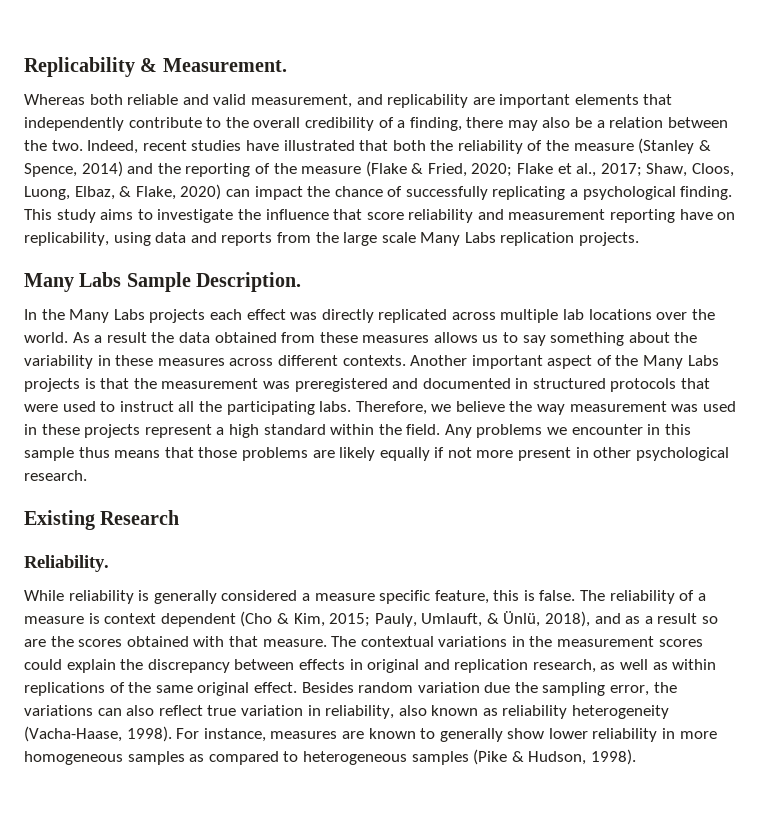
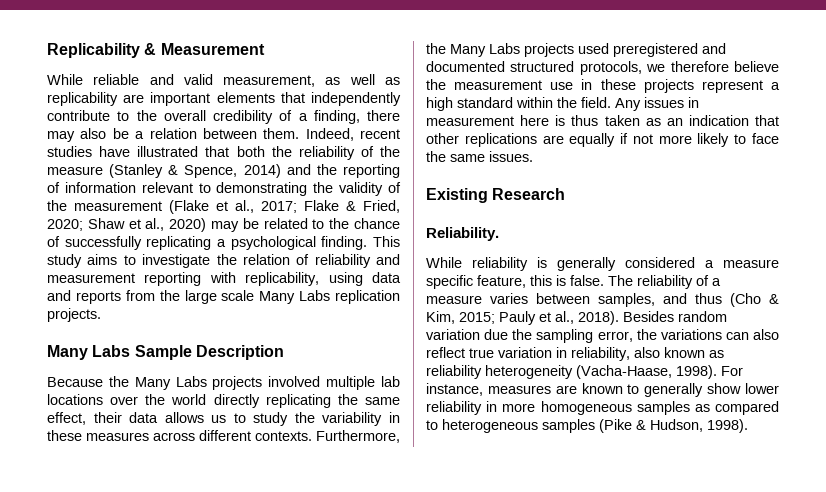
[162,58,287,72] [24,94,123,105] Measurement. // Whereas both -> [160,43,265,55] [47,74,83,85] Measurement // While
[356,94,383,105] and -> [325,74,400,85] as well as
[24,140,83,151] the two. -> [263,128,300,139] them.
[273,161,407,177] the measure (Flake -> [64,182,401,196] [47,200,339,214] information relevant to demonstrating the validity of the measurement (Flake et al., 2017; Flake
[517,163,735,177] [24,184,303,200] Flake et al., 2017; Shaw, Cloos, Luong, Elbaz, & Flake, 2020) can impact -> [87,218,325,232] Shaw et al., 2020) may be related to
[265,209,404,220] influence that score -> [242,254,310,265] relation of
[679,209,736,220] have on -> [209,272,236,283] with
[196,272,302,292] [24,309,496,323] Description. // In the Many Labs projects each effect was directly replicated across -> [195,345,284,360] [47,376,321,390] Description // Because the Many Labs projects involved
[24,332,670,346] world. As a result the data obtained from these measures allows us to say something about -> [171,394,400,408] [47,412,289,426] world directly replicating the same effect, their data allows us to study
[410,355,719,369] [24,378,711,392] [24,401,736,415] Another important aspect of the Many Labs projects is that the measurement was preregistered and documented in structured protocols that were used to instruct all the participating labs. Therefore, we believe the way measurement was used -> [316,430,400,443] [426,43,726,57] [426,61,779,75] [426,79,574,90] Furthermore, the Many Labs projects used preregistered and documented structured protocols, we therefore believe the measurement use
[476,424,691,438] [24,447,729,461] [24,470,87,481] problems we encounter in this sample thus means that those problems are likely equally if not more present in other psychological research. -> [644,97,699,108] [426,115,779,126] [426,133,779,147] [426,151,533,162] issues in measurement here is thus taken as an indication that other replications are equally if not more likely to face the same issues.
[88,611,719,627] [24,636,703,647] [24,659,717,673] [24,682,297,696] is context dependent (Cho & Kim, 2015; Pauly, Umlauft, & Ünlü, 2018), and as a result so are the scores obtained with that measure. The contextual variations in the measurement scores could explain the discrepancy between effects in original and replication research, as well as within replications of the same original effect. -> [490,293,779,307] [426,311,619,325] varies between samples, and thus (Cho & Kim, 2015; Pauly et al., 2018).

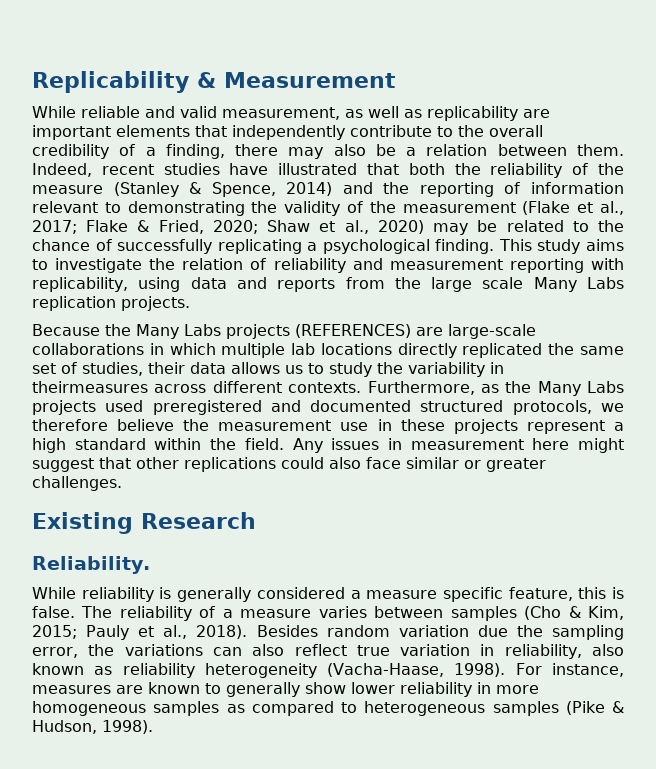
[47,345,284,360] // Many Labs Sample Description -> (190, 303) none
[268,376,400,390] [47,394,400,408] [47,412,86,425] involved multiple lab locations over the world directly replicating the same effect, -> [295,324,536,339] [32,343,624,358] [32,362,143,376] (REFERENCES) are large-scale collaborations in which multiple lab locations directly replicated the same set of studies,
[47,430,149,441] these measures -> [32,381,148,393] theirmeasures
(400, 436) none -> [480,384,499,393] as
[555,115,779,126] [426,133,779,147] [426,151,533,162] is thus taken as an indication that other replications are equally if not more likely to face the same issues. -> [578,438,624,453] [32,457,546,472] [32,476,122,491] might suggest that other replications could also face similar or greater challenges.
[598,293,722,307] samples, and thus -> [450,606,517,621] samples

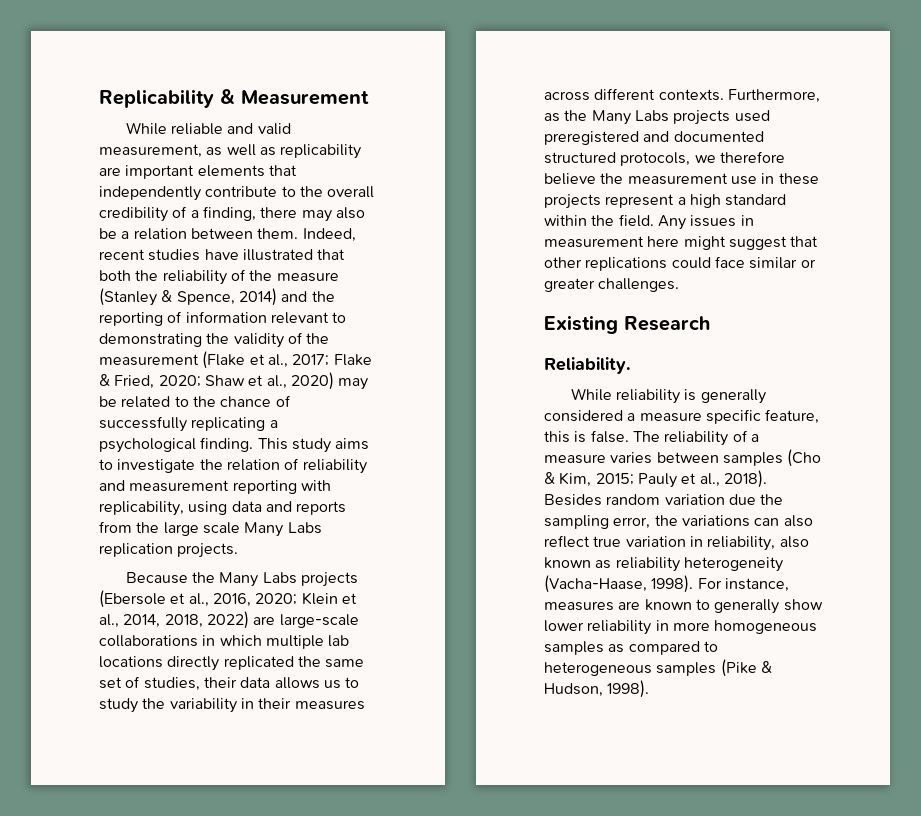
[295,324,411,338] (REFERENCES) -> [99,590,357,608] [99,611,249,629] (Ebersole et al., 2016, 2020; Klein et al., 2014, 2018, 2022)
[32,381,148,393] theirmeasures -> [258,698,365,710] their measures
[329,457,361,469] also -> (711, 263) none

